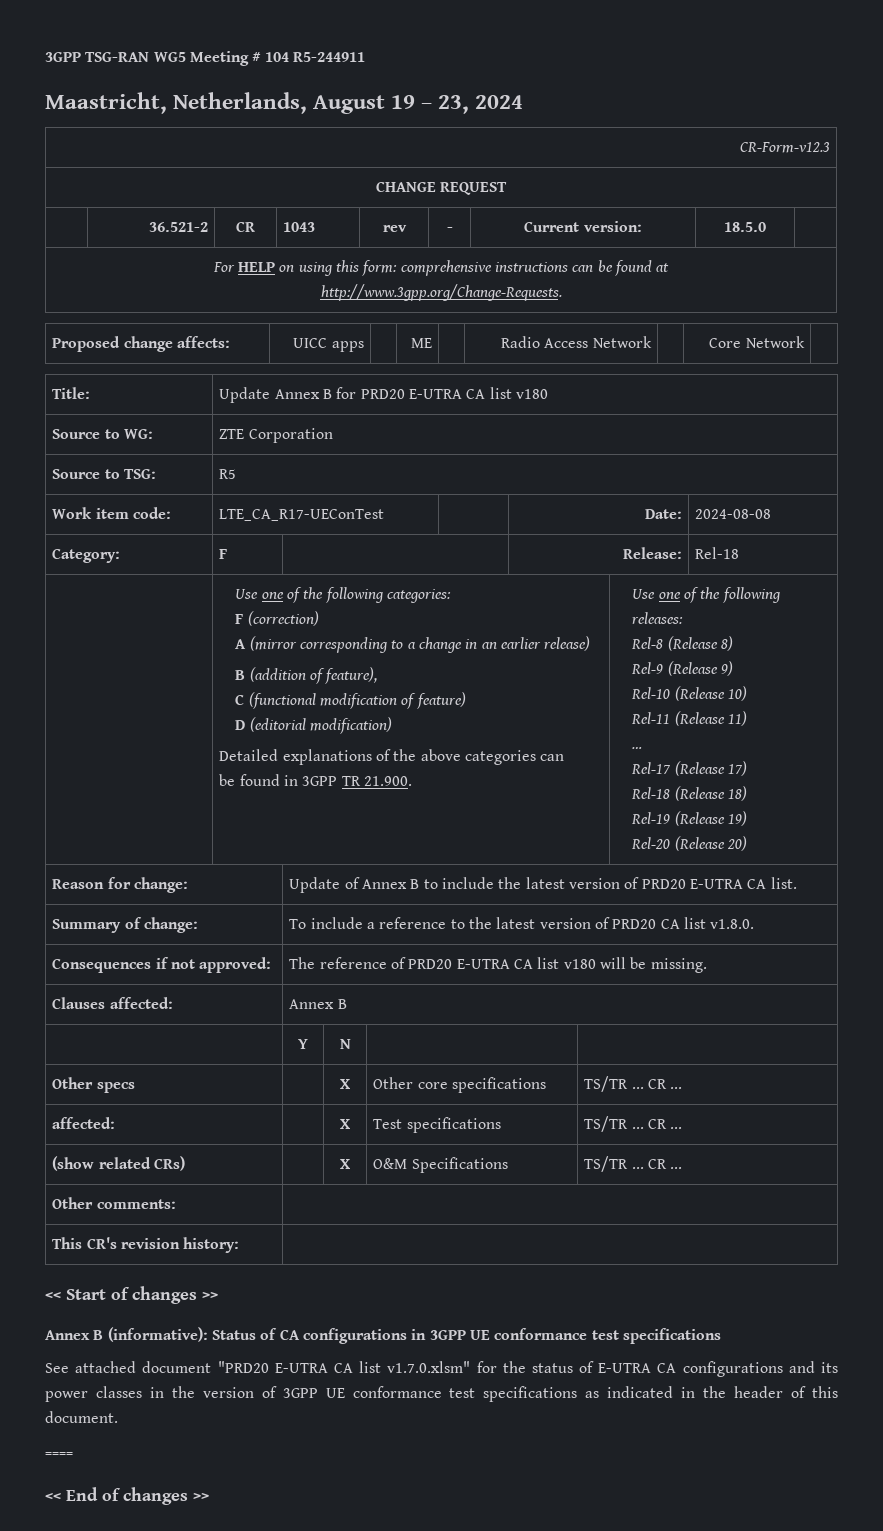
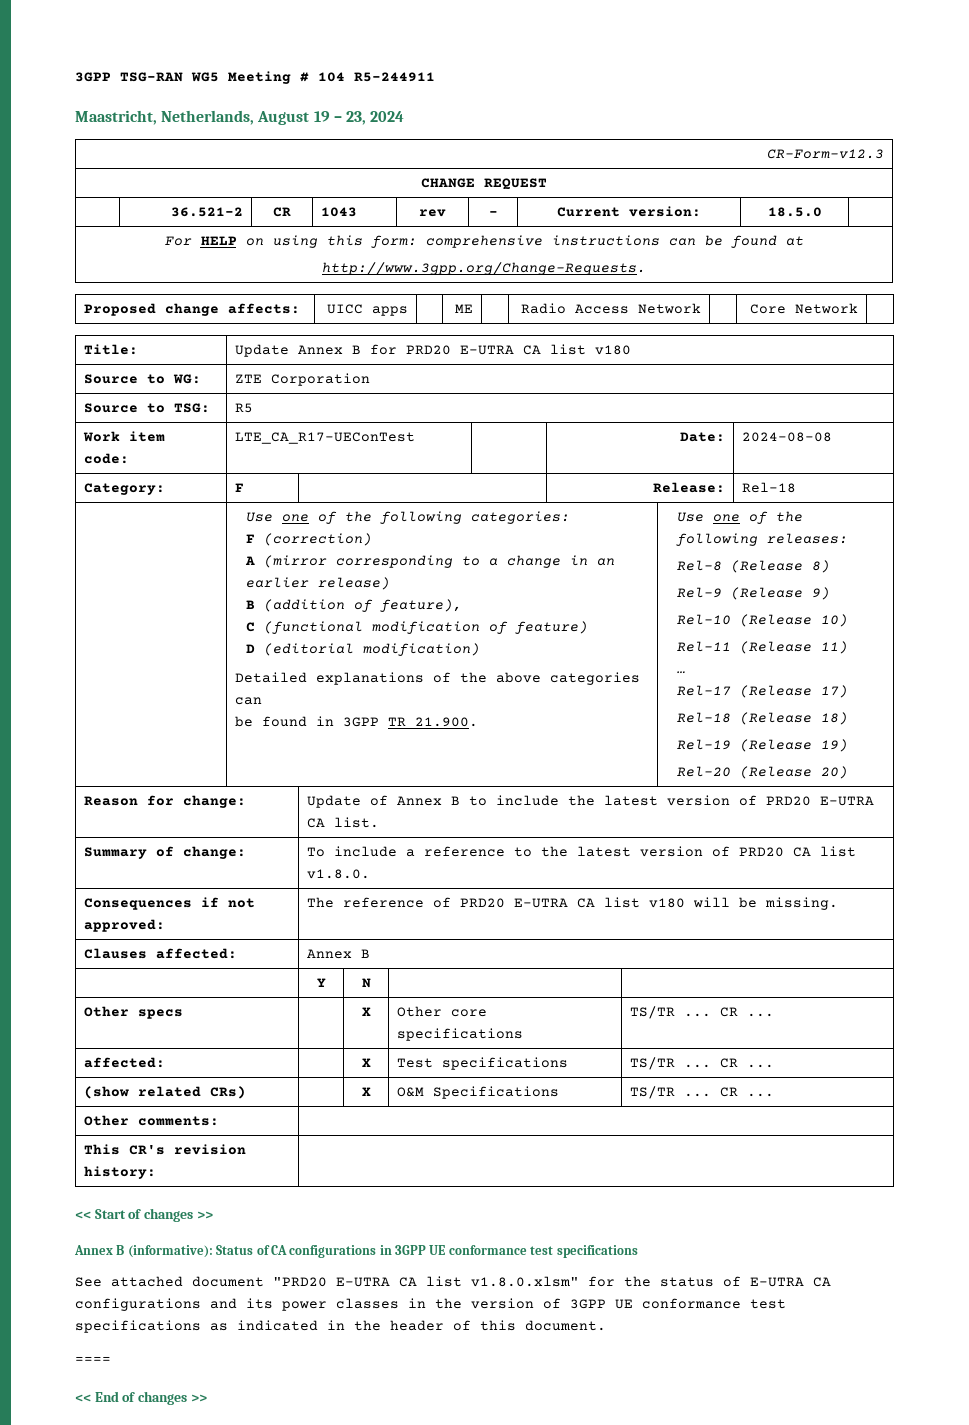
[387,1361,471,1373] v1.7.0.xlsm" -> [471,1276,579,1287] v1.8.0.xlsm"

